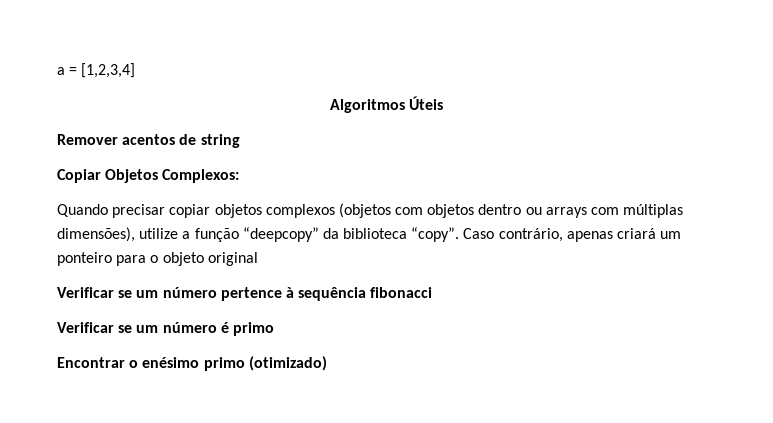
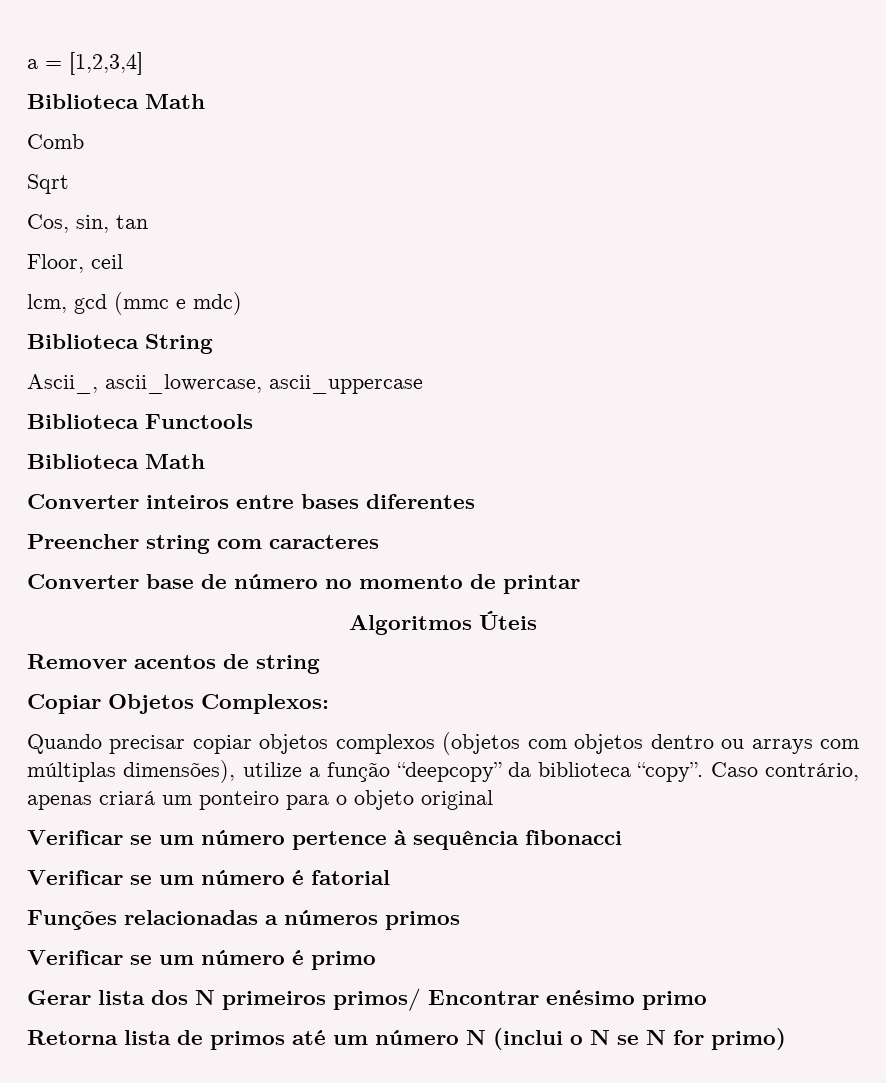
(136, 70) none -> [27,94,205,109] [27,134,84,149] [27,174,69,194] [27,214,148,233] [27,254,123,273] [27,292,242,315] [27,334,213,354] [27,374,423,394] [27,414,253,429] [27,454,205,469] [27,494,475,509] [27,534,379,554] [27,574,580,594] // Biblioteca Math // Comb // Sqrt // Cos, sin, tan // Floor, ceil // lcm, gcd (mmc e mdc) // Biblioteca String // Ascii_, ascii_lowercase, ascii_uppercase // Biblioteca Functools // Biblioteca Math // Converter inteiros entre bases diferentes // Preencher string com caracteres // Converter base de número no momento de printar
(433, 292) none -> [27,870,390,885] [27,910,460,930] // Verificar se um número é fatorial // Funções relacionadas a números primos
[57,356,327,371] Encontrar o enésimo primo (otimizado) -> [27,988,707,1011] [27,1028,786,1050] Gerar lista dos N primeiros primos/ Encontrar enésimo primo // Retorna lista de primos até um número N (inclui o N se N for primo)

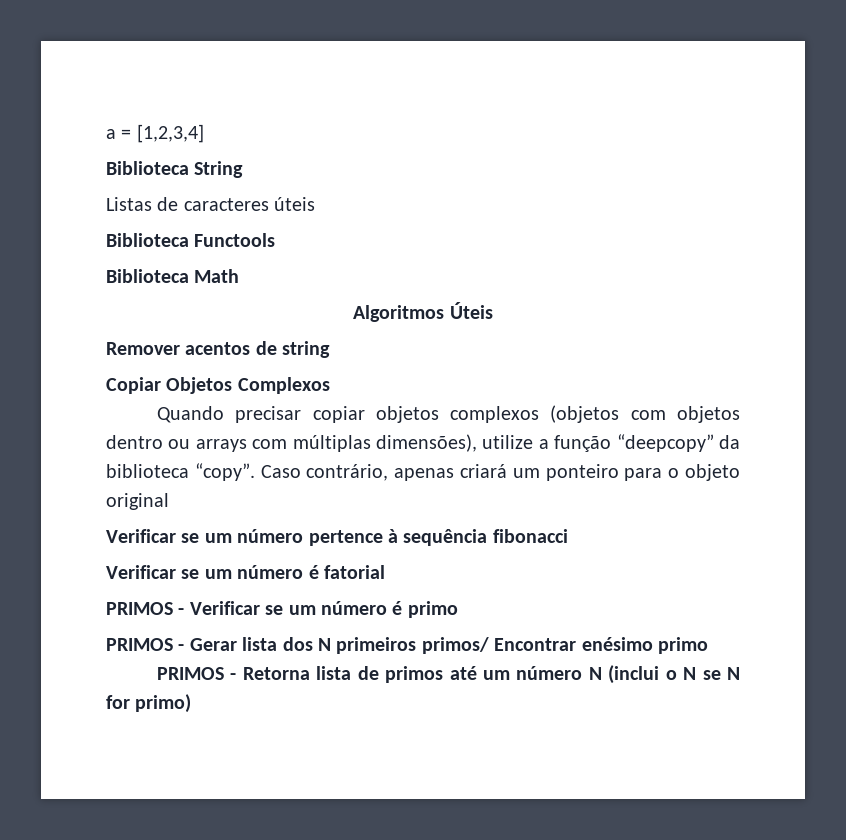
[145,94,205,109] [27,134,84,149] [27,174,69,194] [27,214,148,233] [27,254,123,273] [27,292,242,315] [27,334,213,354] [27,374,423,394] [27,414,253,429] [27,454,205,469] [27,494,475,509] [27,534,379,554] [27,574,580,594] Math // Comb // Sqrt // Cos, sin, tan // Floor, ceil // lcm, gcd (mmc e mdc) // Biblioteca String // Ascii_, ascii_lowercase, ascii_uppercase // Biblioteca Functools // Biblioteca Math // Converter inteiros entre bases diferentes // Preencher string com caracteres // Converter base de número no momento de printar -> [194,161,244,178] [106,197,316,211] [106,233,276,247] [106,269,240,283] String // Listas de caracteres úteis // Biblioteca Functools // Biblioteca Math
[201,694,329,714] Complexos: -> [237,377,330,394] Complexos
[27,910,460,930] Funções relacionadas a números primos // -> [106,602,185,615] PRIMOS -
(376, 960) none -> [106,638,185,651] PRIMOS -
(707, 1000) none -> [156,667,237,680] PRIMOS -

